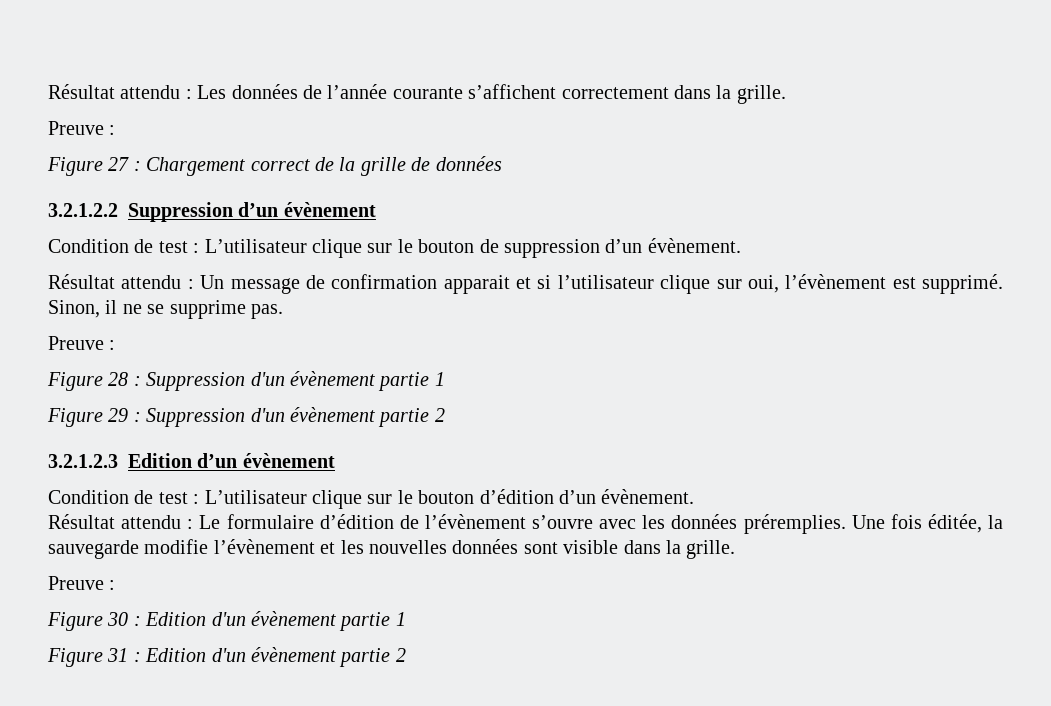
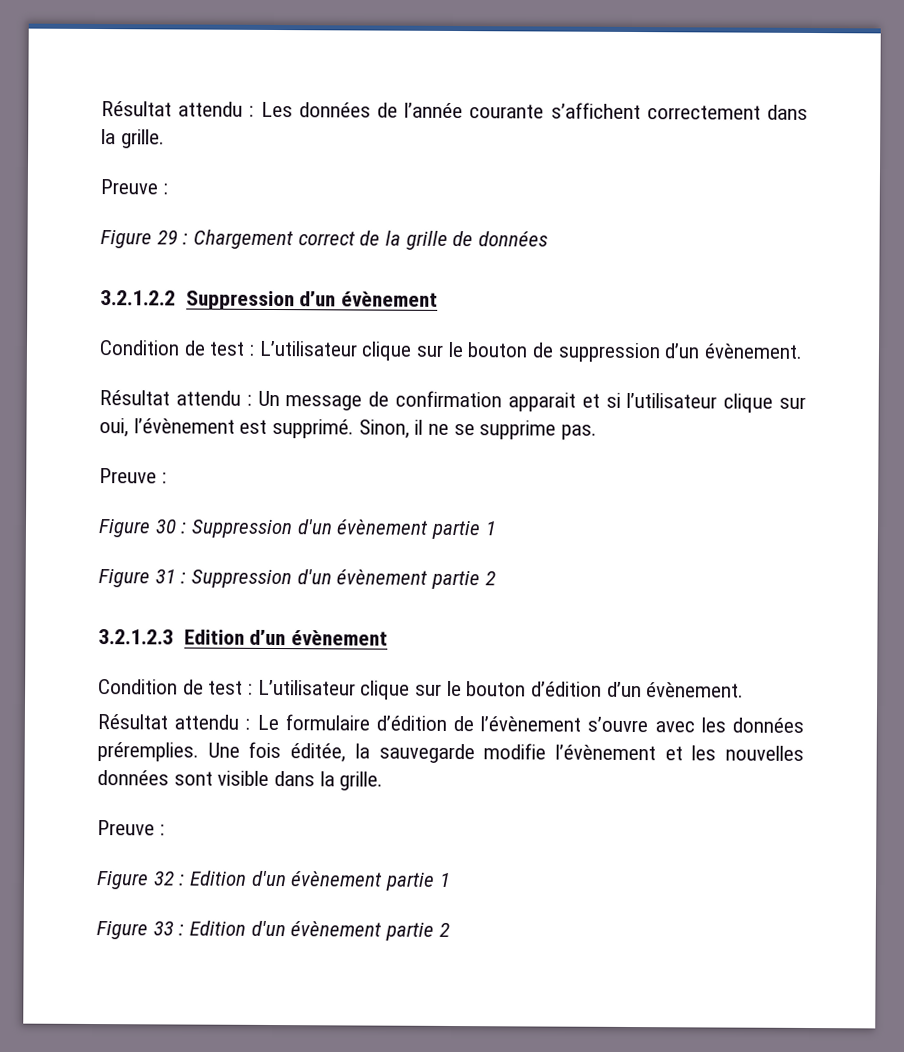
[108,157,130,171] 27 -> [156,230,178,245] 29
[108,372,129,386] 28 -> [154,519,177,534] 30
[108,408,129,422] 29 -> [154,569,176,584] 31
[107,612,129,626] 30 -> [152,871,175,886] 32
[107,648,129,662] 31 -> [152,921,174,936] 33

